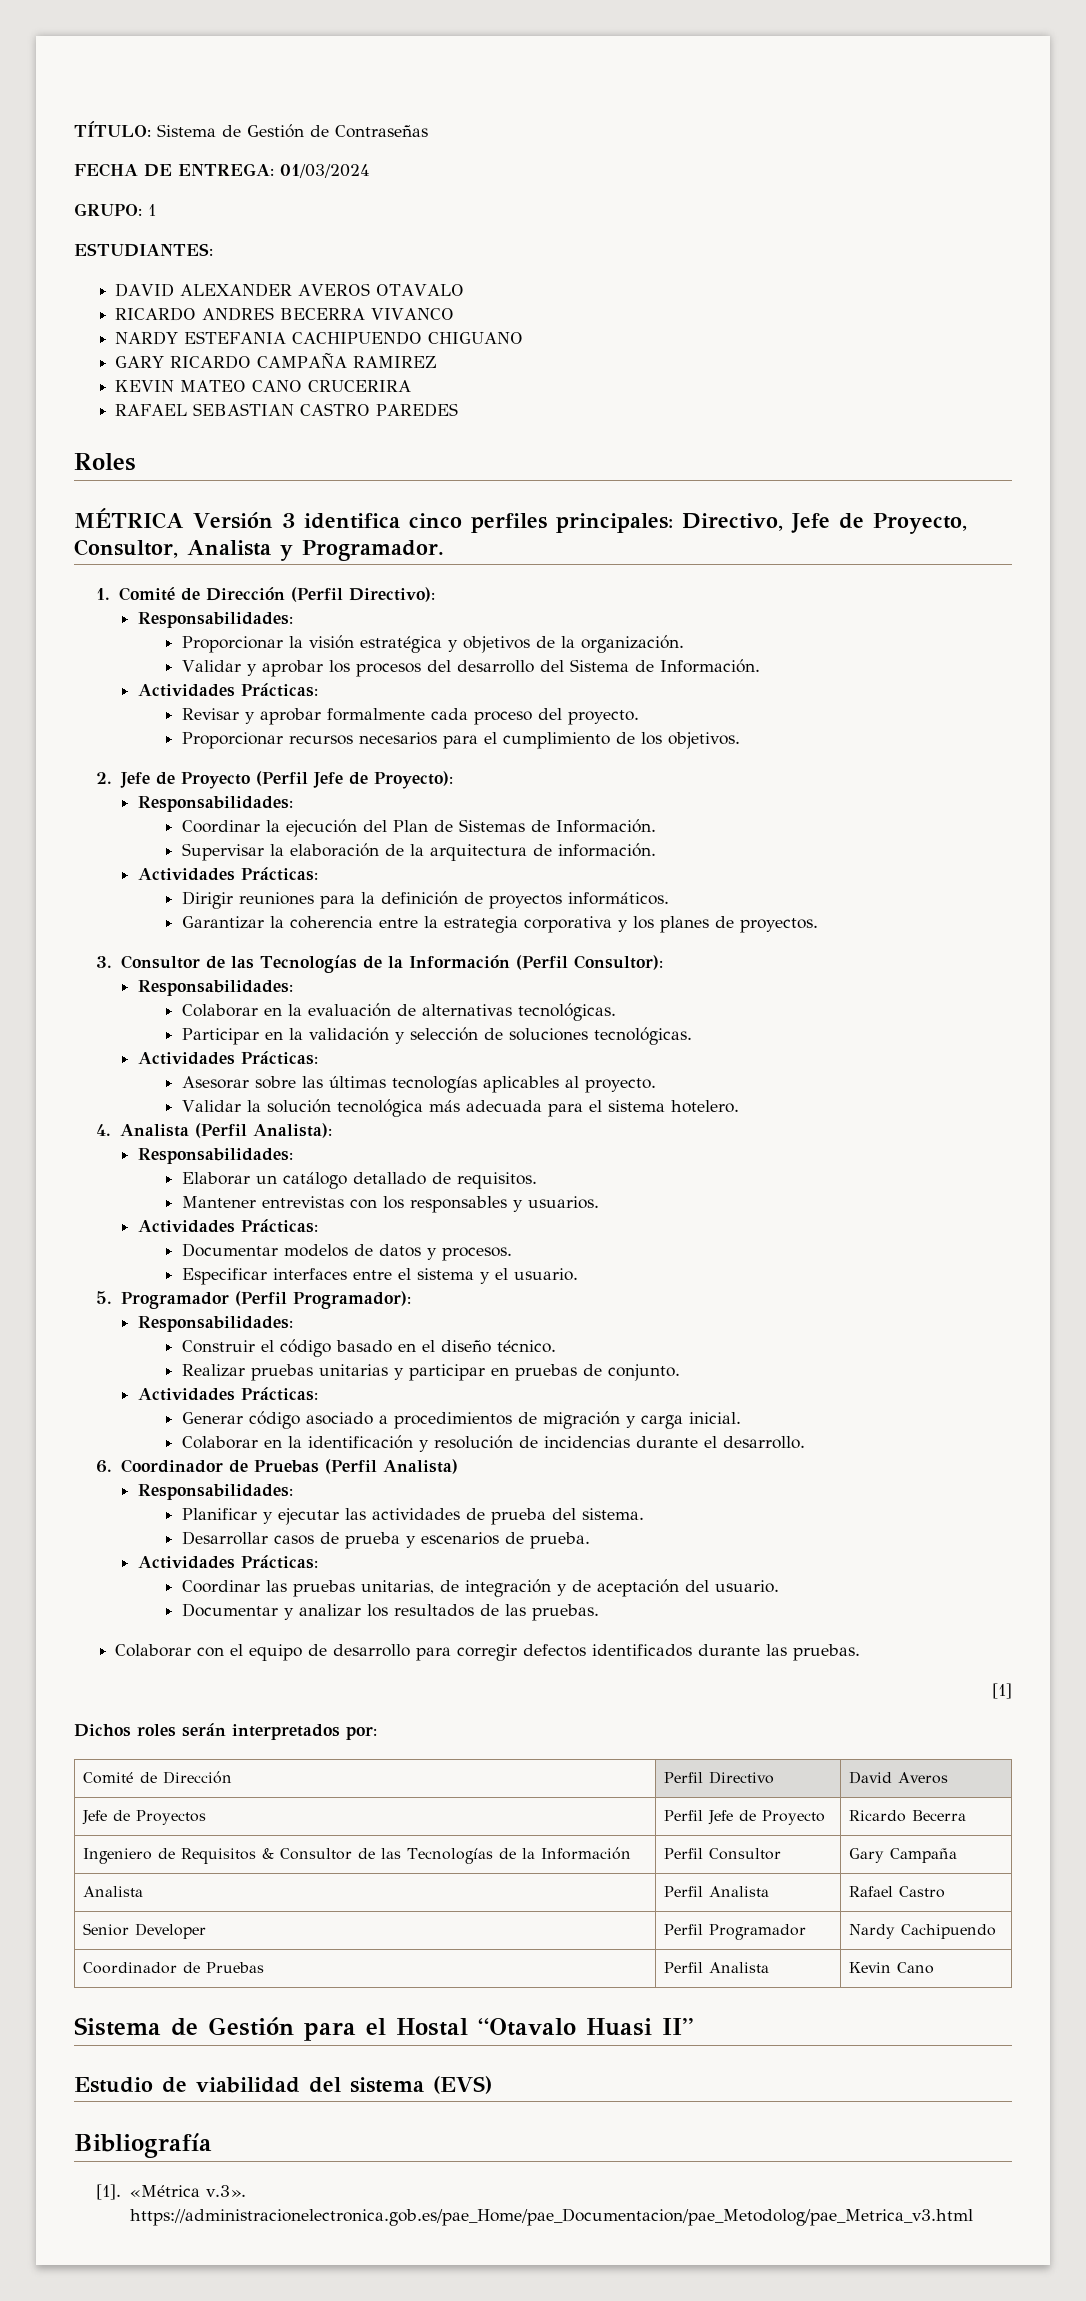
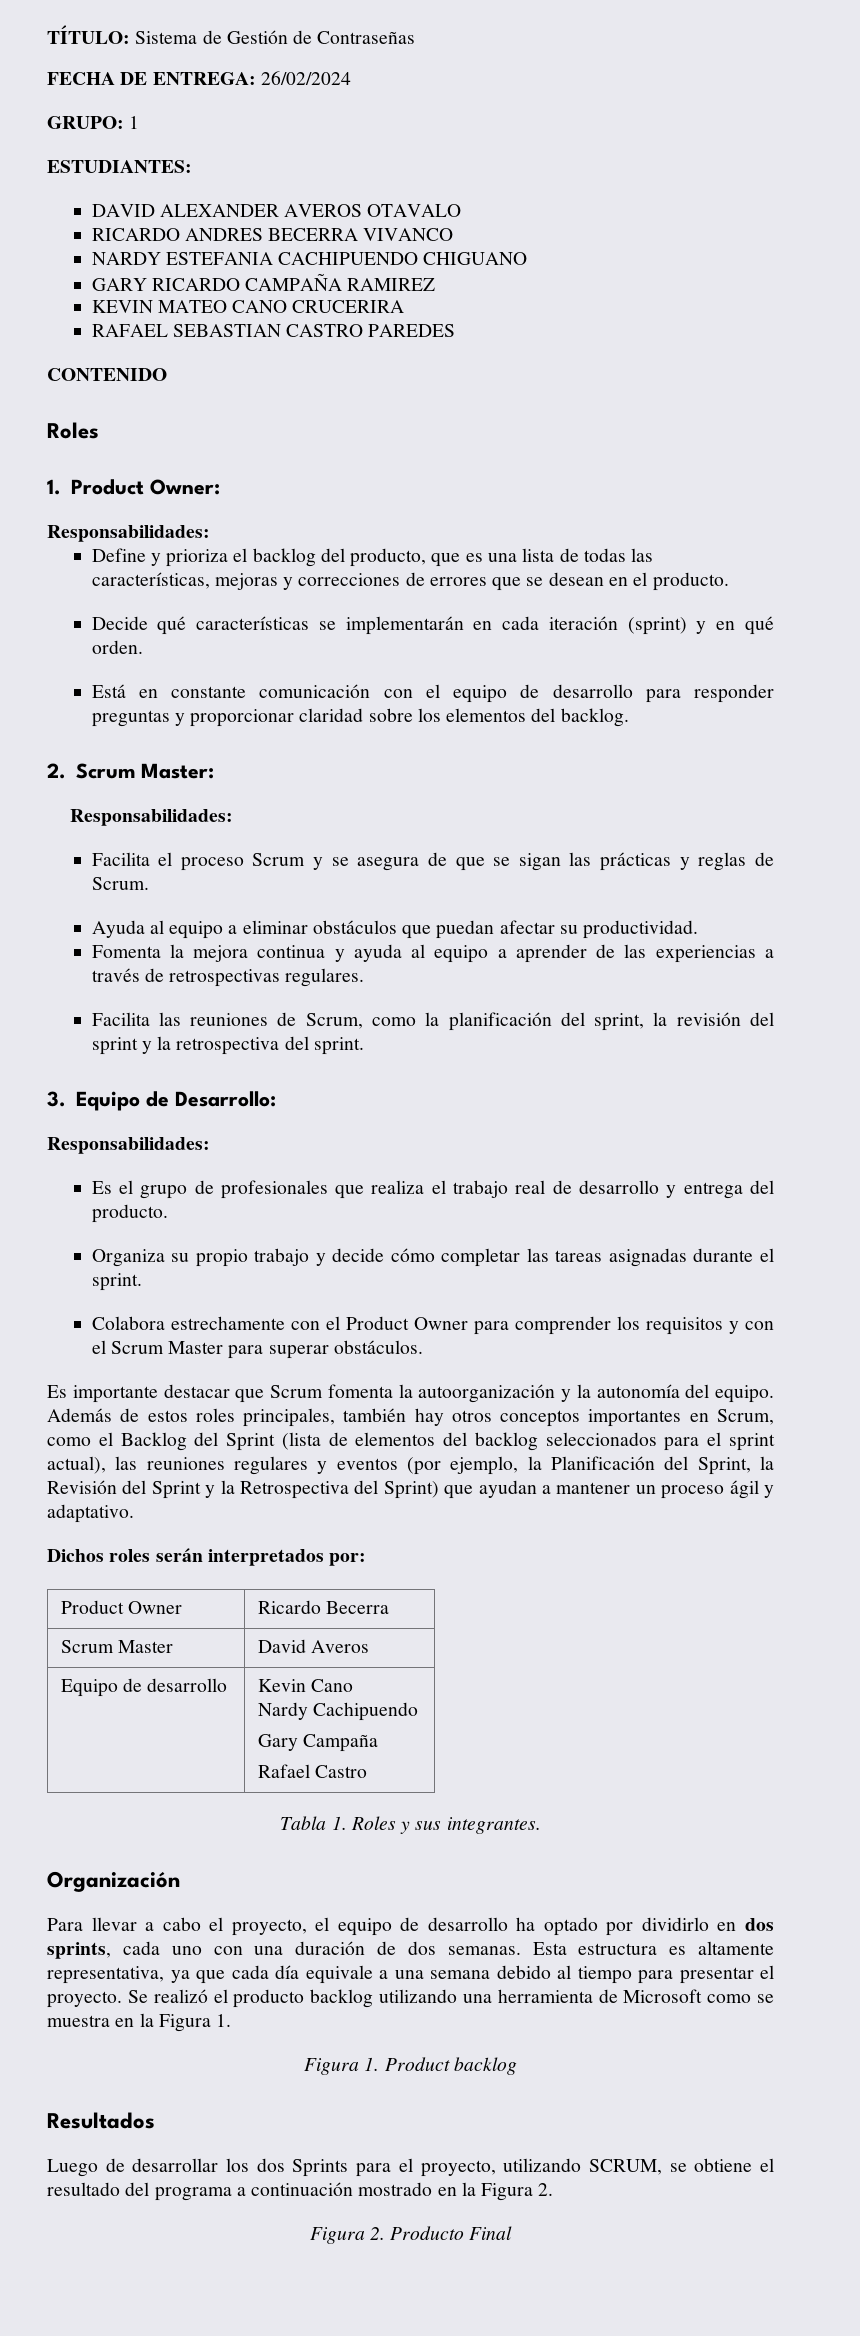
[280,164,370,178] 01/03/2024 -> [260,71,351,85] 26/02/2024
(459, 410) none -> [47,368,167,381] // CONTENIDO
[74,508,967,534] [74,539,444,561] [96,587,435,602] [137,612,293,628] [181,635,684,653] [181,659,760,677] [137,683,318,697] [181,708,639,725] [181,732,740,749] [96,771,453,789] [137,796,293,812] [181,819,656,837] [181,843,656,861] [137,867,318,881] [181,891,669,909] [181,916,818,933] [96,955,663,973] [137,980,293,996] [181,1003,616,1021] [181,1027,692,1045] [137,1051,318,1065] [181,1076,656,1093] [181,1099,739,1117] [96,1123,332,1138] [137,1148,293,1164] [181,1172,537,1189] [181,1196,599,1213] [137,1219,318,1233] [181,1243,512,1261] [181,1268,578,1285] [96,1291,411,1309] [137,1316,293,1332] [181,1339,556,1357] [181,1364,680,1381] [137,1387,318,1401] [181,1411,741,1429] [181,1435,805,1452] [96,1459,458,1474] [137,1484,293,1500] [181,1508,644,1525] [181,1531,590,1549] [137,1555,318,1569] [181,1579,779,1597] [181,1603,599,1621] [115,1644,192,1657] MÉTRICA Versión 3 identifica cinco perfiles principales: Directivo, Jefe de Proyecto, Consultor, Analista y Programador. // 1. Comité de Dirección (Perfil Directivo): // Responsabilidades: // Proporcionar la visión estratégica y objetivos de la organización. // Validar y aprobar los procesos del desarrollo del Sistema de Información. // Actividades Prácticas: // Revisar y aprobar formalmente cada proceso del proyecto. // Proporcionar recursos necesarios para el cumplimiento de los objetivos. // 2. Jefe de Proyecto (Perfil Jefe de Proyecto): // Responsabilidades: // Coordinar la ejecución del Plan de Sistemas de Información. // Supervisar la elaboración de la arquitectura de información. // Actividades Prácticas: // Dirigir reuniones para la definición de proyectos informáticos. // Garantizar la coherencia entre la estrategia corporativa y los planes de proyectos. // 3. Consultor de las Tecnologías de la Información (Perfil Consultor): // Responsabilidades: // Colaborar en la evaluación de alternativas tecnológicas. // Participar en la validación y selección de soluciones tecnológicas. // Actividades Prácticas: // Asesorar sobre las últimas tecnologías aplicables al proyecto. // Validar la solución tecnológica más adecuada para el sistema hotelero. // 4. Analista (Perfil Analista): // Responsabilidades: // Elaborar un catálogo detallado de requisitos. // Mantener entrevistas con los responsables y usuarios. // Actividades Prácticas: // Documentar modelos de datos y procesos. // Especificar interfaces entre el sistema y el usuario. // 5. Programador (Perfil Programador): // Responsabilidades: // Construir el código basado en el diseño técnico. // Realizar pruebas unitarias y participar en pruebas de conjunto. // Actividades Prácticas: // Generar código asociado a procedimientos de migración y carga inicial. // Colaborar en la identificación y resolución de incidencias durante el desarrollo. // 6. Coordinador de Pruebas (Perfil Analista) // Responsabilidades: // Planificar y ejecutar las actividades de prueba del sistema. // Desarrollar casos de prueba y escenarios de prueba. // Actividades Prácticas: // Coordinar las pruebas unitarias, de integración y de aceptación del usuario. // Documentar y analizar los resultados de las pruebas. // Colaborar -> [47,479,220,495] [47,525,210,542] [91,548,654,567] [91,572,729,591] [91,616,774,635] [91,640,143,654] [91,684,371,698] 1. Product Owner: // Responsabilidades: // Define y prioriza el backlog del producto, que es una lista de todas las características, mejoras y correcciones de errores que se desean en el producto. // Decide qué características se implementarán en cada iteración (sprint) y en qué orden. // Está en constante comunicación
[457,1644,861,1661] [992,1683,1012,1699] corregir defectos identificados durante las pruebas. // [1] -> [693,684,774,703] [91,708,629,727] [47,763,214,779] [70,809,234,826] [91,852,774,871] [91,877,149,890] [91,920,699,939] [91,944,774,963] [91,968,365,987] [91,1012,774,1031] [91,1036,364,1055] [47,1091,276,1111] [47,1137,210,1154] [91,1180,774,1199] [91,1204,168,1223] [91,1248,774,1267] [91,1273,142,1291] [91,1316,774,1335] [91,1340,423,1359] [47,1384,774,1403] [47,1408,774,1427] [47,1432,775,1451] [47,1456,774,1475] [47,1480,774,1499] [47,1504,134,1523] responder preguntas y proporcionar claridad sobre los elementos del backlog. // 2. Scrum Master: // Responsabilidades: // Facilita el proceso Scrum y se asegura de que se sigan las prácticas y reglas de Scrum. // Ayuda al equipo a eliminar obstáculos que puedan afectar su productividad. // Fomenta la mejora continua y ayuda al equipo a aprender de las experiencias a través de retrospectivas regulares. // Facilita las reuniones de Scrum, como la planificación del sprint, la revisión del sprint y la retrospectiva del sprint. // 3. Equipo de Desarrollo: // Responsabilidades: // Es el grupo de profesionales que realiza el trabajo real de desarrollo y entrega del producto. // Organiza su propio trabajo y decide cómo completar las tareas asignadas durante el sprint. // Colabora estrechamente con el Product Owner para comprender los requisitos y con el Scrum Master para superar obstáculos. // Es importante destacar que Scrum fomenta la autoorganización y la autonomía del equipo. Además de estos roles principales, también hay otros conceptos importantes en Scrum, como el Backlog del Sprint (lista de elementos del backlog seleccionados para el sprint actual), las reuniones regulares y eventos (por ejemplo, la Planificación del Sprint, la Revisión del Sprint y la Retrospectiva del Sprint) que ayudan a mantener un proceso ágil y adaptativo.
[82,1771,232,1784] [663,1771,774,1784] [848,1771,948,1784] [81,1810,206,1825] [663,1810,825,1825] [848,1810,966,1822] [82,1847,631,1864] [663,1848,781,1860] [848,1848,957,1863] [82,1886,143,1897] [663,1886,769,1897] [848,1886,945,1898] [82,1923,206,1939] [663,1924,806,1940] [848,1924,996,1939] [82,1962,264,1974] [663,1962,769,1973] [848,1962,934,1974] [74,2017,693,2041] [74,2076,492,2094] [74,2133,212,2158] [96,2184,246,2200] [129,2208,973,2226] Comité de Dirección | Perfil Directivo | David Averos // Jefe de Proyectos | Perfil Jefe de Proyecto | Ricardo Becerra // Ingeniero de Requisitos & Consultor de las Tecnologías de la Información | Perfil Consultor | Gary Campaña // Analista | Perfil Analista | Rafael Castro // Senior Developer | Perfil Programador | Nardy Cachipuendo // Coordinador de Pruebas | Perfil Analista | Kevin Cano // Sistema de Gestión para el Hostal “Otavalo Huasi II” // Estudio de viabilidad del sistema (EVS) // Bibliografía // [1]. «Métrica v.3». https://administracionelectronica.gob.es/pae_Home/pae_Documentacion/pae_Metodolog/pae_Metrica_v3.html -> [60,1600,182,1614] [257,1600,389,1614] [60,1640,173,1653] [257,1639,369,1653] [60,1678,228,1697] [257,1679,353,1692] [257,1702,418,1721] [257,1734,378,1752] [257,1764,367,1778] [280,1816,541,1834] [47,1871,180,1892] [47,1917,774,1936] [47,1941,774,1959] [47,1965,774,1984] [47,1989,774,2008] [47,2013,232,2032] [304,2057,517,2075] [47,2112,155,2129] [47,2158,774,2177] [47,2182,554,2201] [309,2226,513,2244] Product Owner | Ricardo Becerra // Scrum Master | David Averos // Equipo de desarrollo | Kevin Cano // Nardy Cachipuendo // Gary Campaña // Rafael Castro // Tabla 1. Roles y sus integrantes. // Organización // Para llevar a cabo el proyecto, el equipo de desarrollo ha optado por dividirlo en dos sprints, cada uno con una duración de dos semanas. Esta estructura es altamente representativa, ya que cada día equivale a una semana debido al tiempo para presentar el proyecto. Se realizó el producto backlog utilizando una herramienta de Microsoft como se muestra en la Figura 1. // Figura 1. Product backlog // Resultados // Luego de desarrollar los dos Sprints para el proyecto, utilizando SCRUM, se obtiene el resultado del programa a continuación mostrado en la Figura 2. // Figura 2. Producto Final

